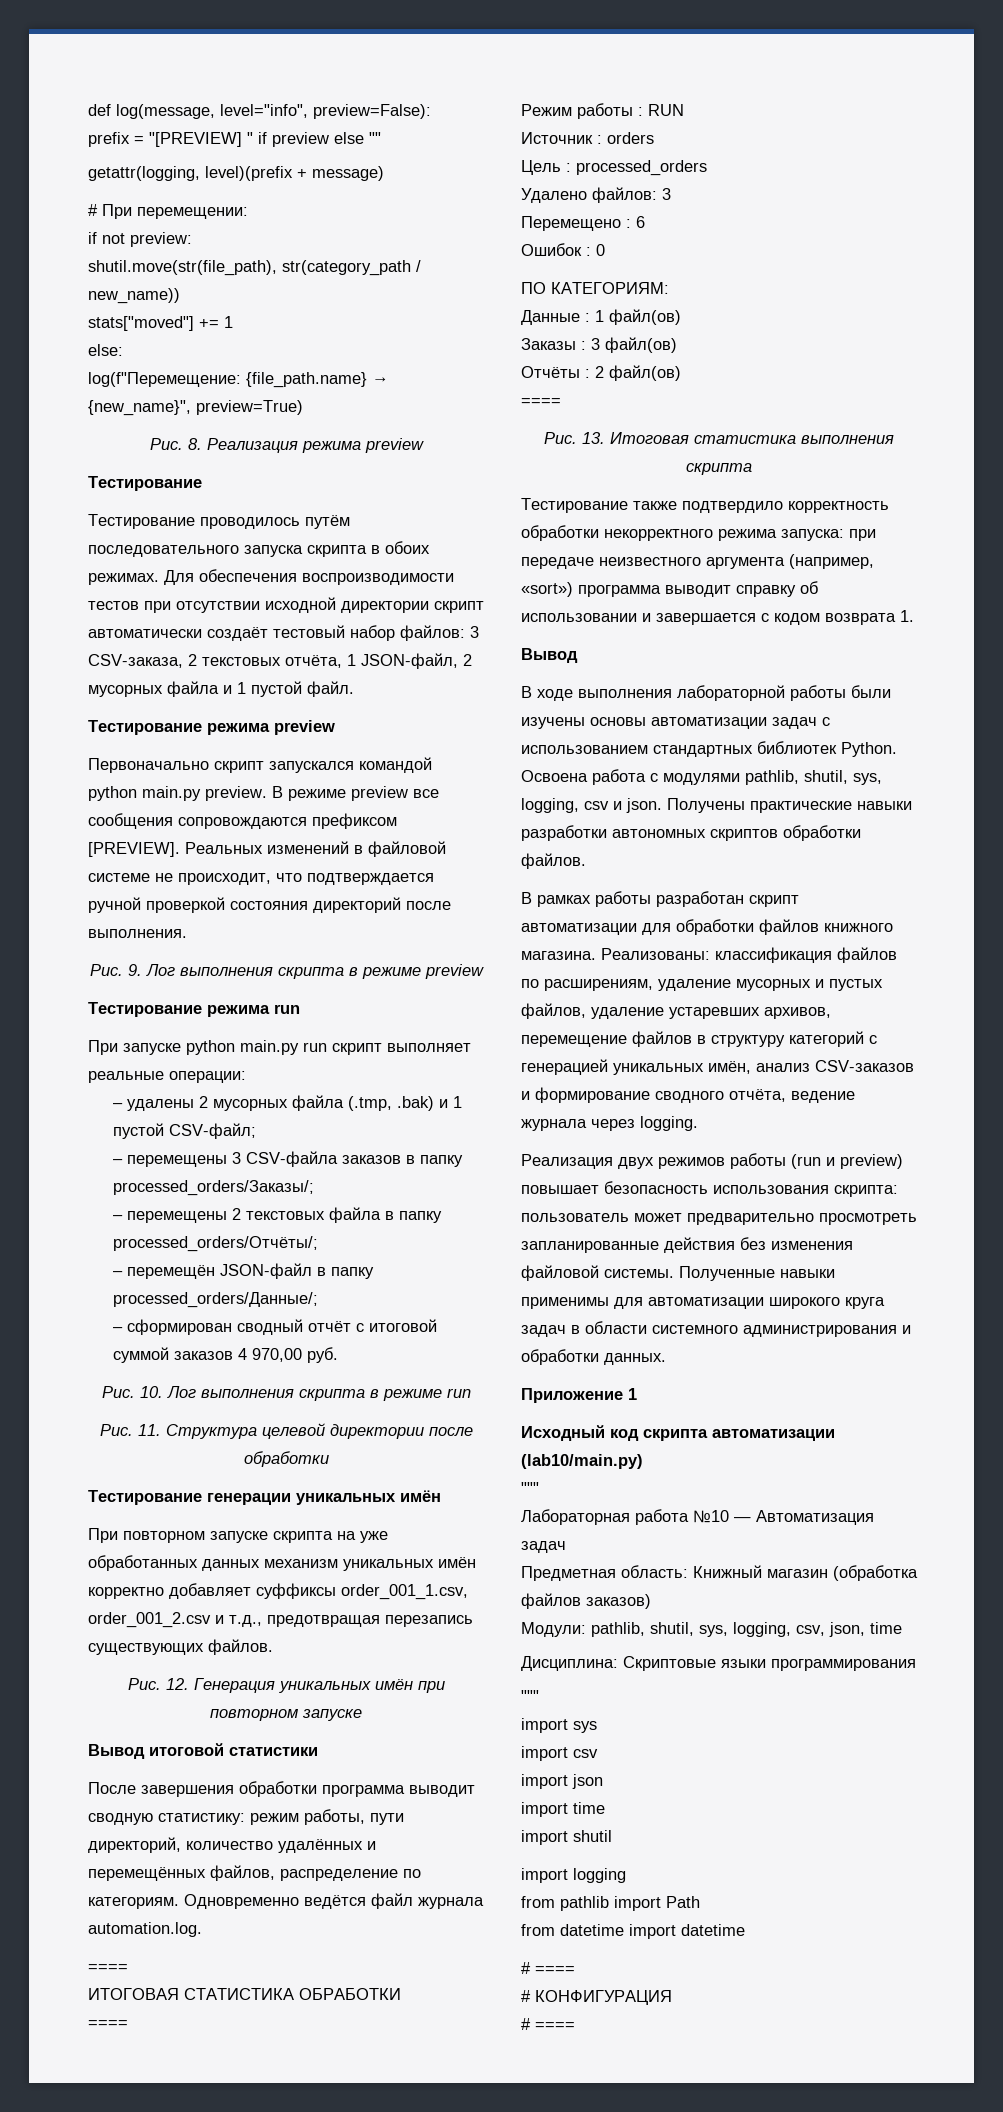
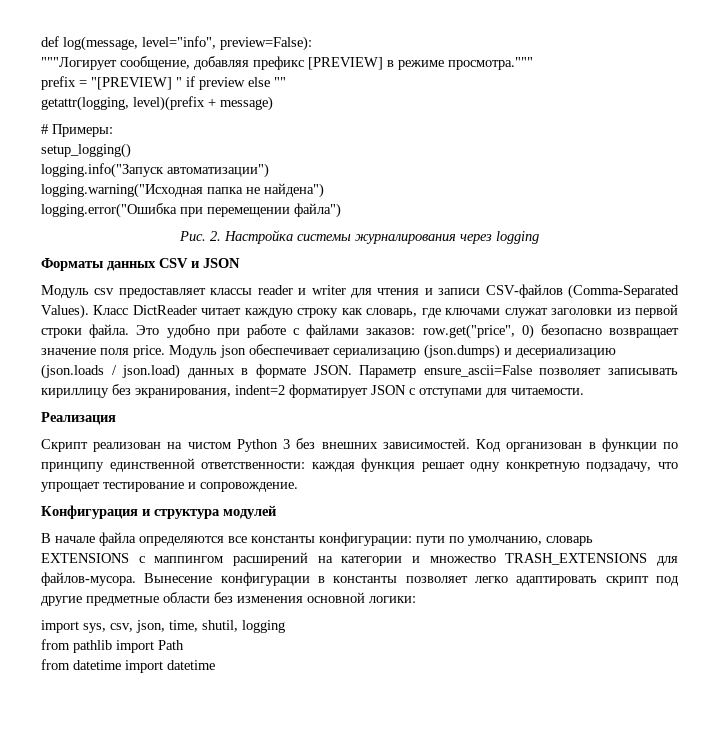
(431, 111) none -> [41,56,533,70] // """Логирует сообщение, добавляя префикс [PREVIEW] в режиме просмотра."""
[102,204,248,219] [88,232,192,247] [88,260,421,276] [88,288,180,304] [88,316,233,331] [88,344,123,356] [88,372,389,388] [88,400,303,416] [149,438,424,453] [88,476,202,491] [88,514,350,529] [88,541,430,557] [88,569,454,585] [88,597,484,613] [88,625,479,641] [88,653,472,669] [88,681,354,697] [88,720,335,735] [88,757,432,773] [88,786,439,801] [88,813,397,829] [88,841,446,857] [88,873,434,885] [88,897,451,913] [88,929,187,938] [89,964,484,979] [88,1002,300,1017] [88,1040,471,1055] [88,1071,246,1083] [113,1095,463,1111] [113,1123,257,1139] [113,1151,464,1167] [113,1180,315,1196] [113,1207,443,1223] [113,1236,319,1252] [113,1263,375,1279] [113,1292,319,1308] [113,1319,438,1335] [113,1347,339,1363] [101,1386,471,1401] [99,1423,473,1439] [243,1451,329,1467] [88,1490,441,1505] [88,1528,388,1543] [88,1555,476,1571] [88,1583,468,1600] [88,1612,473,1628] [88,1639,273,1655] [127,1678,445,1693] [210,1709,362,1721] [88,1743,318,1759] [88,1781,475,1797] [88,1809,404,1825] [88,1837,376,1853] [88,1865,421,1881] [88,1893,484,1909] [88,1922,202,1937] [88,1964,128,1972] [88,1988,401,2000] [88,2020,128,2028] [521,103,684,119] [521,132,654,144] [521,160,707,176] [521,187,671,203] [521,216,645,231] [521,243,605,256] [521,282,669,294] [521,309,681,325] [521,337,677,353] [521,365,681,381] [521,398,561,406] [544,432,894,444] [686,463,752,475] [521,498,889,513] [521,525,876,541] [521,554,874,569] [521,581,818,597] [521,610,914,625] [521,648,578,663] [521,685,891,701] [521,717,830,729] [521,741,897,757] [521,769,882,785] [521,798,912,813] [521,825,861,841] [521,853,586,869] [521,891,799,907] [521,919,893,935] [521,947,897,963] [521,979,883,991] [521,1003,831,1019] [521,1031,877,1047] [521,1059,914,1075] [521,1087,855,1103] [521,1116,698,1131] [521,1153,903,1169] [521,1181,898,1197] [521,1213,917,1225] [521,1237,853,1253] [521,1265,835,1281] [521,1297,885,1309] [521,1321,911,1337] [521,1349,666,1365] [521,1388,637,1403] [521,1425,835,1441] [521,1454,643,1469] [521,1482,539,1494] [521,1509,874,1525] [521,1541,566,1553] [521,1565,918,1581] [521,1593,651,1609] [521,1622,902,1637] [521,1656,916,1671] [521,1690,539,1702] [521,1718,597,1733] [521,1746,598,1761] [521,1774,603,1789] [521,1802,605,1817] [521,1830,612,1845] [521,1868,568,1883] При перемещении: // if not preview: // shutil.move(str(file_path), str(category_path / new_name)) // stats["moved"] += 1 // else: // log(f"Перемещение: {file_path.name} → {new_name}", preview=True) // Рис. 8. Реализация режима preview // Тестирование // Тестирование проводилось путём последовательного запуска скрипта в обоих режимах. Для обеспечения воспроизводимости тестов при отсутствии исходной директории скрипт автоматически создаёт тестовый набор файлов: 3 CSV-заказа, 2 текстовых отчёта, 1 JSON-файл, 2 мусорных файла и 1 пустой файл. // Тестирование режима preview // Первоначально скрипт запускался командой python main.py preview. В режиме preview все сообщения сопровождаются префиксом [PREVIEW]. Реальных изменений в файловой системе не происходит, что подтверждается ручной проверкой состояния директорий после выполнения. // Рис. 9. Лог выполнения скрипта в режиме preview // Тестирование режима run // При запуске python main.py run скрипт выполняет реальные операции: // – удалены 2 мусорных файла (.tmp, .bak) и 1 пустой CSV-файл; // – перемещены 3 CSV-файла заказов в папку processed_orders/Заказы/; // – перемещены 2 текстовых файла в папку processed_orders/Отчёты/; // – перемещён JSON-файл в папку processed_orders/Данные/; // – сформирован сводный отчёт с итоговой суммой заказов 4 970,00 руб. // Рис. 10. Лог выполнения скрипта в режиме run // Рис. 11. Структура целевой директории после обработки // Тестирование генерации уникальных имён // При повторном запуске скрипта на уже обработанных данных механизм уникальных имён корректно добавляет суффиксы order_001_1.csv, order_001_2.csv и т.д., предотвращая перезапись существующих файлов. // Рис. 12. Генерация уникальных имён при повторном запуске // Вывод итоговой статистики // После завершения обработки программа выводит сводную статистику: режим работы, пути директорий, количество удалённых и перемещённых файлов, распределение по категориям. Одновременно ведётся файл журнала automation.log. // ==== // ИТОГОВАЯ СТАТИСТИКА ОБРАБОТКИ // ==== // Режим работы : RUN // Источник : orders // Цель : processed_orders // Удалено файлов: 3 // Перемещено : 6 // Ошибок : 0 // ПО КАТЕГОРИЯМ: // Данные : 1 файл(ов) // Заказы : 3 файл(ов) // Отчёты : 2 файл(ов) // ==== // Рис. 13. Итоговая статистика выполнения скрипта // Тестирование также подтвердило корректность обработки некорректного режима запуска: при передаче неизвестного аргумента (например, «sort») программа выводит справку об использовании и завершается с кодом возврата 1. // Вывод // В ходе выполнения лабораторной работы были изучены основы автоматизации задач с использованием стандартных библиотек Python. Освоена работа с модулями pathlib, shutil, sys, logging, csv и json. Получены практические навыки разработки автономных скриптов обработки файлов. // В рамках работы разработан скрипт автоматизации для обработки файлов книжного магазина. Реализованы: классификация файлов по расширениям, удаление мусорных и пустых файлов, удаление устаревших архивов, перемещение файлов в структуру категорий с генерацией уникальных имён, анализ CSV-заказов и формирование сводного отчёта, ведение журнала через logging. // Реализация двух режимов работы (run и preview) повышает безопасность использования скрипта: пользователь может предварительно просмотреть запланированные действия без изменения файловой системы. Полученные навыки применимы для автоматизации широкого круга задач в области системного администрирования и обработки данных. // Приложение 1 // Исходный код скрипта автоматизации (lab10/main.py) // """ // Лабораторная работа №10 — Автоматизация задач // Предметная область: Книжный магазин (обработка файлов заказов) // Модули: pathlib, shutil, sys, logging, csv, json, time // Дисциплина: Скриптовые языки программирования // """ // import sys // import csv // import json // import time // import shutil // import -> [52,124,113,137] [41,143,131,158] [41,163,269,178] [41,183,324,198] [41,203,341,218] [179,230,539,244] [41,258,240,271] [41,284,680,299] [41,304,678,319] [41,324,680,339] [41,344,616,359] [41,364,679,379] [41,384,584,398] [41,412,116,425] [41,438,679,452] [41,458,678,472] [41,482,298,492] [41,505,276,519] [41,532,593,546] [41,552,679,566] [41,572,679,586] [41,592,416,606] [41,620,238,633] Примеры: // setup_logging() // logging.info("Запуск автоматизации") // logging.warning("Исходная папка не найдена") // logging.error("Ошибка при перемещении файла") // Рис. 2. Настройка системы журналирования через logging // Форматы данных CSV и JSON // Модуль csv предоставляет классы reader и writer для чтения и записи CSV-файлов (Comma-Separated Values). Класс DictReader читает каждую строку как словарь, где ключами служат заголовки из первой строки файла. Это удобно при работе с файлами заказов: row.get("price", 0) безопасно возвращает значение поля price. Модуль json обеспечивает сериализацию (json.dumps) и десериализацию (json.loads / json.load) данных в формате JSON. Параметр ensure_ascii=False позволяет записывать кириллицу без экранирования, indent=2 форматирует JSON с отступами для читаемости. // Реализация // Скрипт реализован на чистом Python 3 без внешних зависимостей. Код организован в функции по принципу единственной ответственности: каждая функция решает одну конкретную подзадачу, что упрощает тестирование и сопровождение. // Конфигурация и структура модулей // В начале файла определяются все константы конфигурации: пути по умолчанию, словарь EXTENSIONS с маппингом расширений на категории и множество TRASH_EXTENSIONS для файлов-мусора. Вынесение конфигурации в константы позволяет легко адаптировать скрипт под другие предметные области без изменения основной логики: // import sys, csv, json, time, shutil,
[521,1962,575,1974] [521,1990,672,2005] [521,2018,575,2030] // # ==== // # КОНФИГУРАЦИЯ // # ==== -> (215, 665) none

